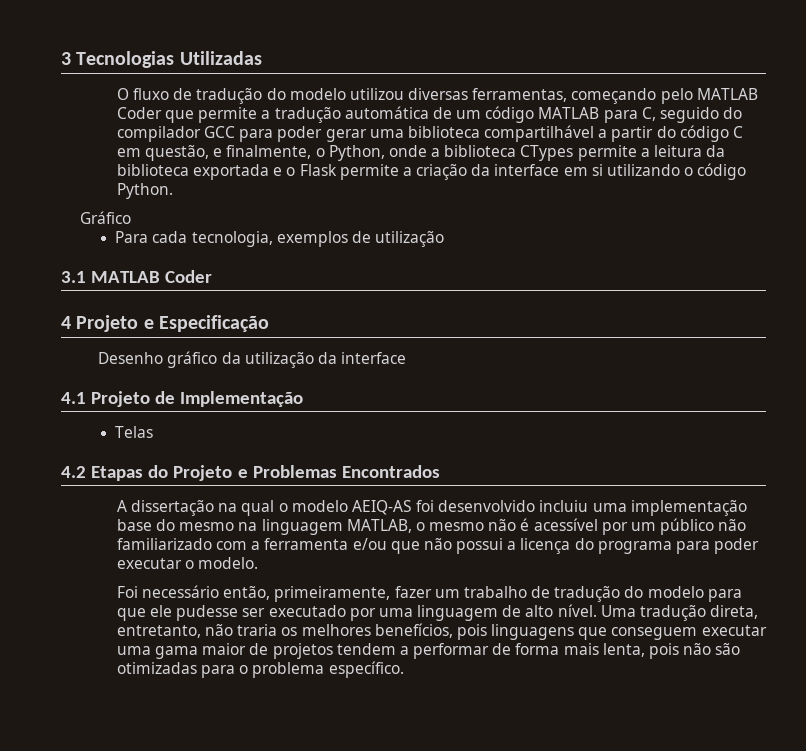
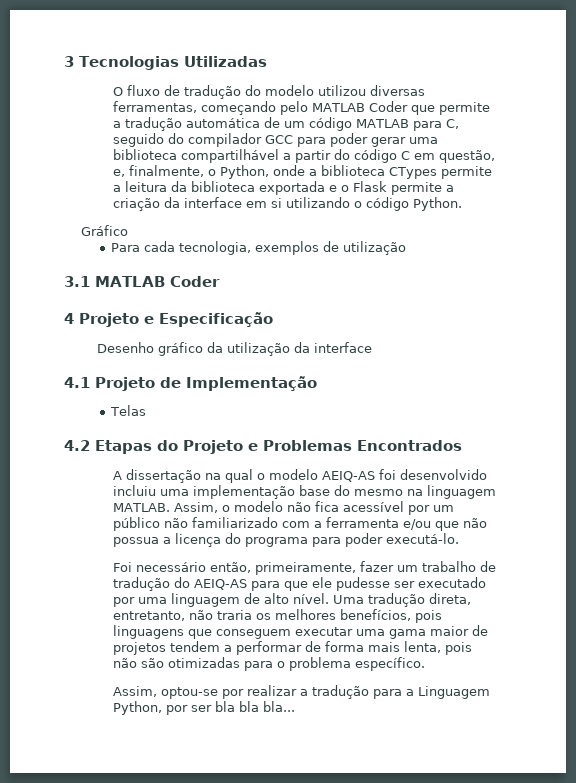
[213,148,223,157] e -> [113,169,126,177] e,
[346,518,530,533] MATLAB, o mesmo não é -> [113,501,340,513] MATLAB. Assim, o modelo não fica
[456,538,504,554] possui -> [113,537,160,547] possua
[116,557,259,569] executar o modelo. -> [386,533,460,544] executá-lo.
[647,586,704,598] modelo -> [194,579,248,590] AEIQ-AS
(404, 669) none -> [113,685,491,699] [113,701,296,715] // Assim, optou-se por realizar a tradução para a Linguagem Python, por ser bla bla bla...

